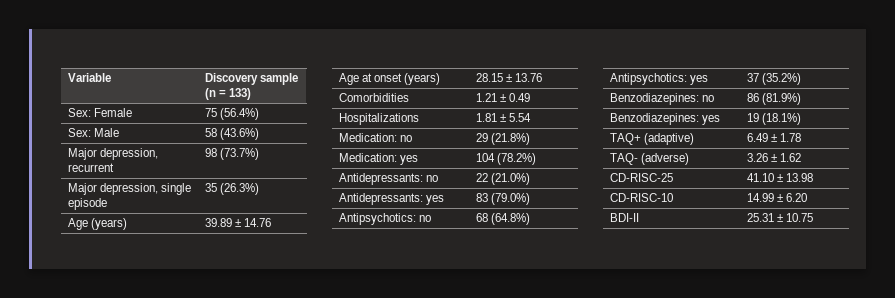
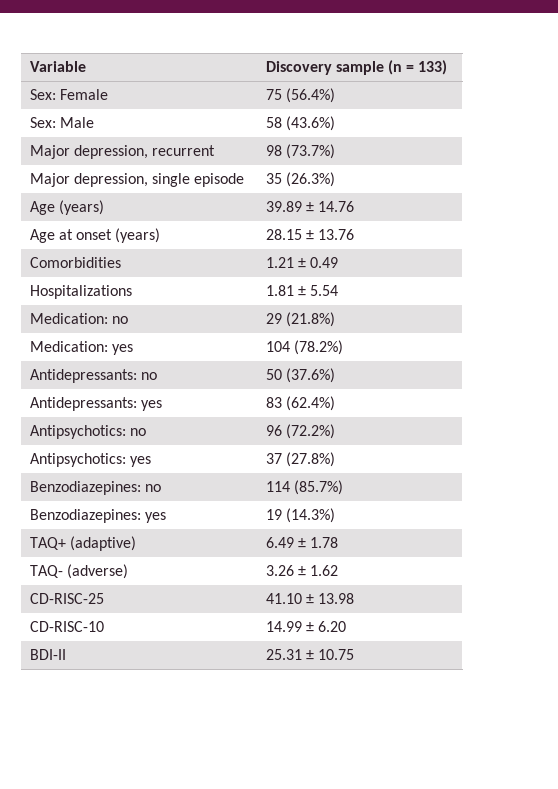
[475,173,531,185] 22 (21.0%) -> [265,368,335,383] 50 (37.6%)
[491,193,531,205] (79.0%) -> [285,396,335,411] (62.4%)
[475,213,531,225] 68 (64.8%) -> [265,424,335,439] 96 (72.2%)
[762,73,802,85] (35.2%) -> [285,452,335,467] (27.8%)
[746,93,802,105] 86 (81.9%) -> [265,480,343,495] 114 (85.7%)
[762,113,802,125] (18.1%) -> [285,508,335,523] (14.3%)

